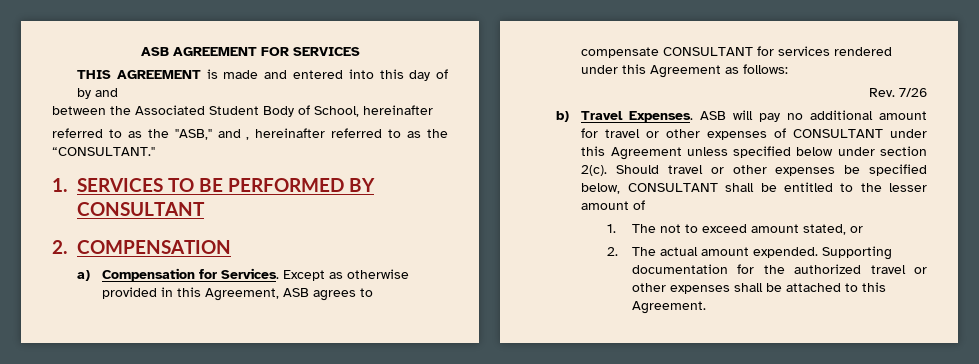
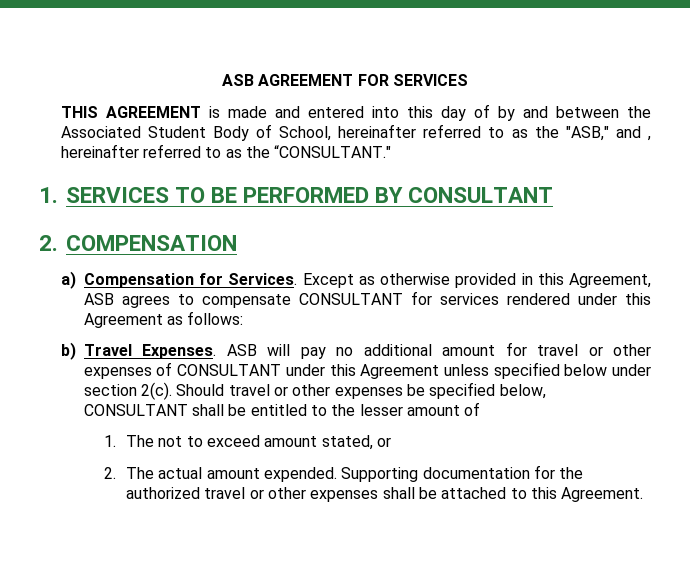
(119, 92) // -> (548, 112) none
(433, 110) // -> (417, 131) none
[869,88,927,97] // Rev. 7/26 -> (244, 318) none

